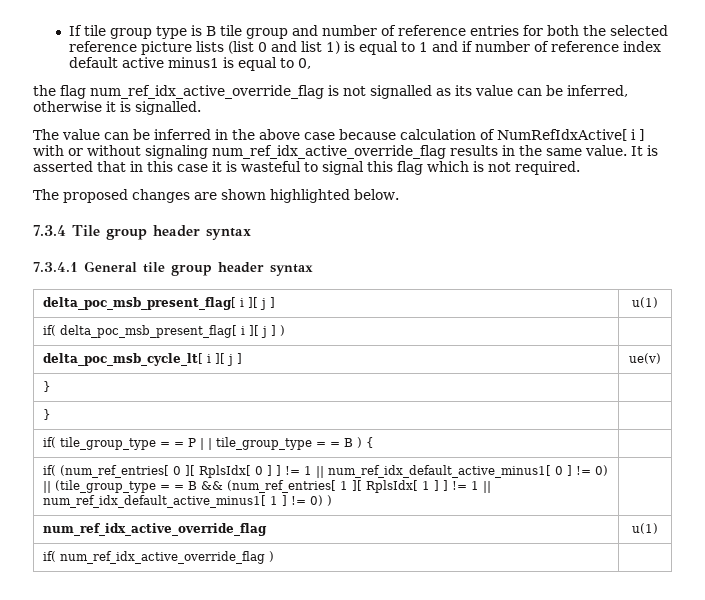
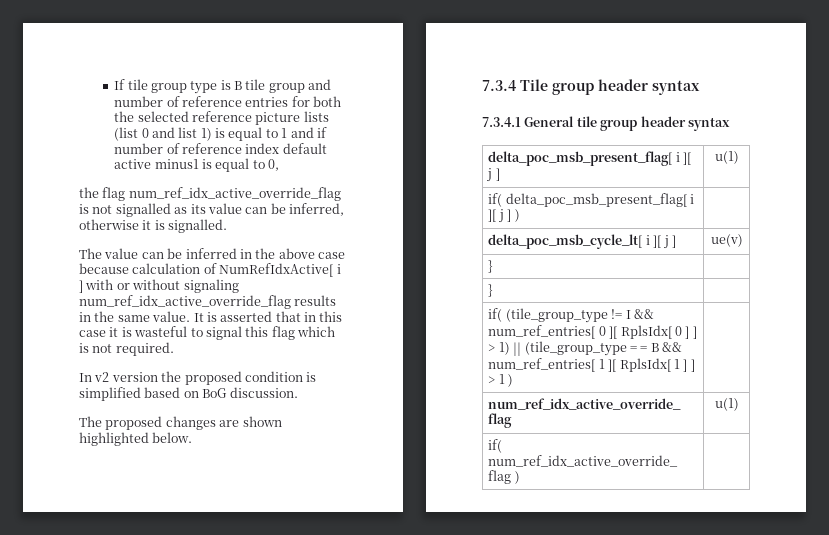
(580, 168) none -> [79,371,317,385] [79,387,298,401] // In v2 version the proposed condition is simplified based on BoG discussion.
[59,437,374,450] [42,465,169,478] tile_group_type = = P | | tile_group_type = = B ) { | // if( (num_ref_entries[ -> [505,308,654,323] [488,325,596,339] (tile_group_type != I && num_ref_entries[
[284,465,608,478] != 1 || num_ref_idx_default_active_minus1[ 0 ] != 0) -> [488,342,510,355] > 1)
[226,480,336,493] (num_ref_entries[ -> [488,358,596,372] num_ref_entries[
[451,481,491,493] [42,495,323,508] != 1 || num_ref_idx_default_active_minus1[ 1 ] != 0) -> [488,374,505,384] > 1

